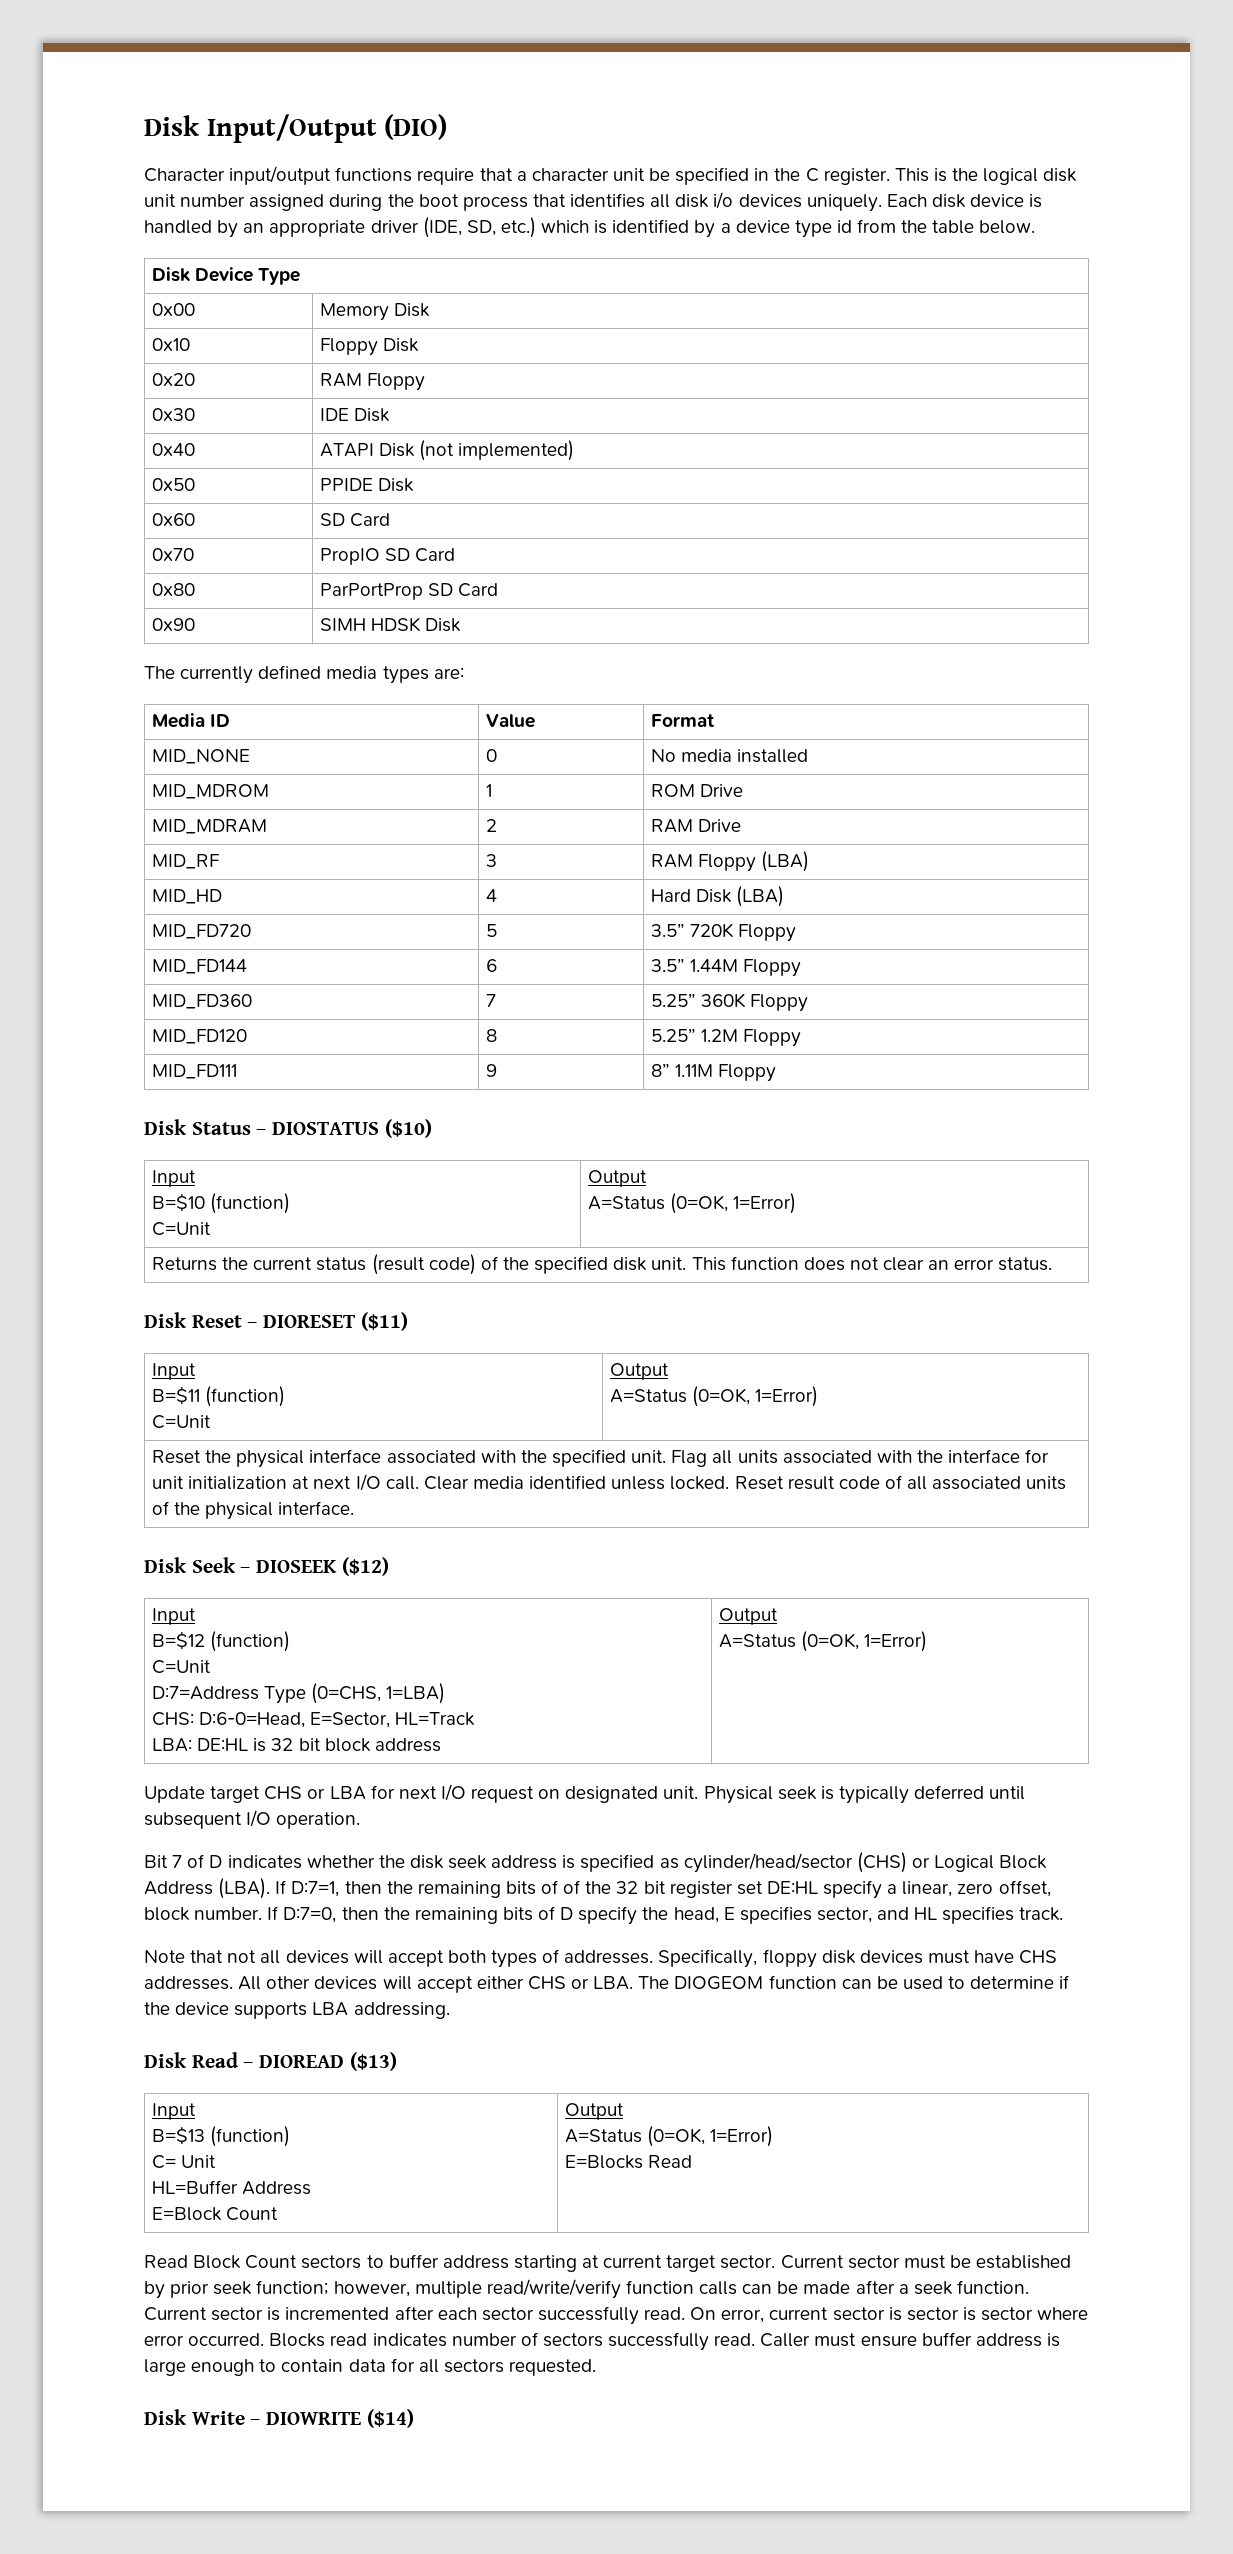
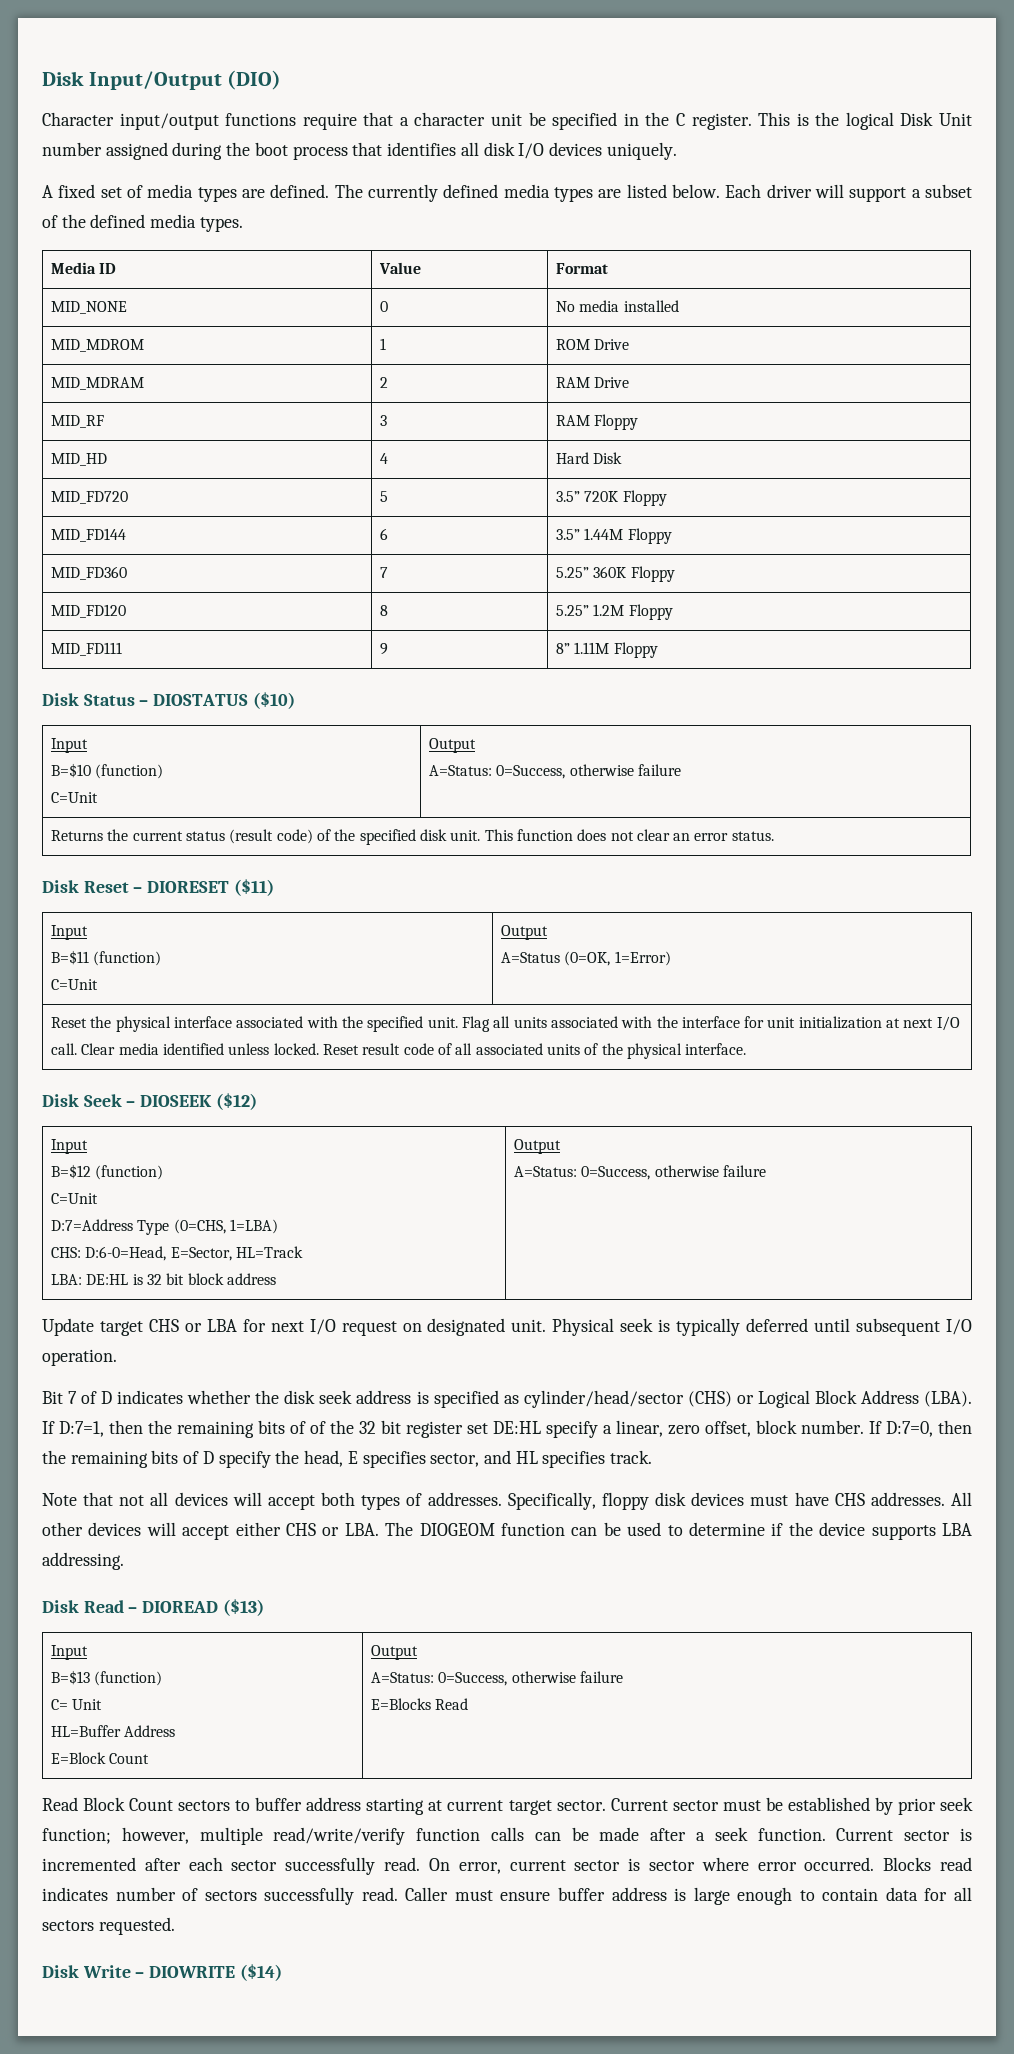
[1043,168,1078,182] [144,194,176,207] disk unit -> [900,112,972,126] Disk Unit
[713,192,734,209] i/o -> [518,143,545,159] I/O
[886,194,1043,208] [144,217,1036,238] [152,267,301,285] [152,303,196,316] [320,303,431,321] [152,338,191,351] [320,338,420,356] [152,373,196,386] [320,373,426,391] [152,408,196,421] [320,408,391,422] [152,443,196,456] [320,440,575,461] [152,478,196,491] [320,478,415,492] [152,513,196,526] [320,513,391,527] [152,548,195,561] [320,548,456,565] [152,583,196,596] [320,583,499,600] [152,618,196,631] [320,617,462,632] Each disk device is handled by an appropriate driver (IDE, SD, etc.) which is identified by a device type id from the table below. // Disk Device Type // 0x00 | Memory Disk // 0x10 | Floppy Disk // 0x20 | RAM Floppy // 0x30 | IDE Disk // 0x40 | ATAPI Disk (not implemented) // 0x50 | PPIDE Disk // 0x60 | SD Card // 0x70 | PropIO SD Card // 0x80 | ParPortProp SD Card // 0x90 | SIMH HDSK Disk // -> [42,184,330,202] // A fixed set of media types are defined.
[433,667,464,679] are: -> [598,184,973,202] [42,214,243,232] are listed below. Each driver will support a subset of the defined media types.
[761,851,810,872] (LBA) -> (639, 422) none
[736,886,785,907] (LBA) -> (623, 458) none
[588,1193,797,1214] A=Status (0=OK, 1=Error) -> [429,764,681,779] A=Status: 0=Success, otherwise failure
[719,1631,928,1652] A=Status (0=OK, 1=Error) -> [514,1165,766,1180] A=Status: 0=Success, otherwise failure
[565,2126,774,2147] A=Status (0=OK, 1=Error) -> [371,1671,623,1686] A=Status: 0=Success, otherwise failure
[962,2307,1034,2321] is sector -> (695, 1865) none

